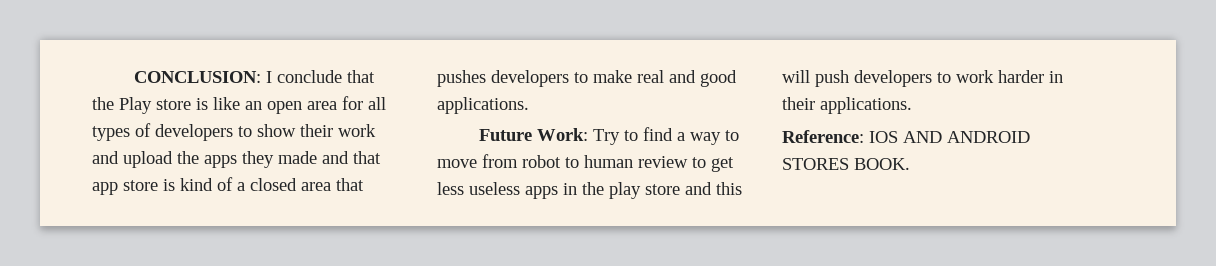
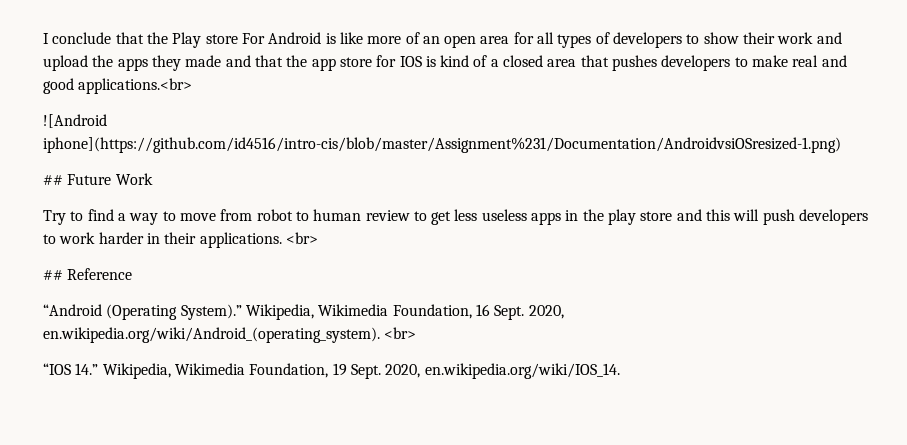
[134,71,262,83] CONCLUSION: -> (43, 38) none
[196,97,240,110] is like -> [241,32,420,44] For Android is like more of
(381, 157) none -> [286,55,308,67] the
(158, 185) none -> [376,55,422,67] for IOS
[437,97,529,114] [479,128,589,141] applications. // Future Work: -> [78,78,193,94] [43,114,107,128] [43,137,841,153] [43,173,153,185] applications.<br> // ![Android iphone](https://github.com/id4516/intro-cis/blob/master/Assignment%231/Documentation/AndroidvsiOSresized-1.png) // ## Future Work //
[782,130,1030,143] [782,158,910,170] // Reference: IOS AND ANDROID STORES BOOK. -> [285,232,318,244] [43,268,133,280] [43,304,564,320] [43,327,417,343] [43,363,620,379] <br> // ## Reference // “Android (Operating System).” Wikipedia, Wikimedia Foundation, 16 Sept. 2020, en.wikipedia.org/wiki/Android_(operating_system). <br> // “IOS 14.” Wikipedia, Wikimedia Foundation, 19 Sept. 2020, en.wikipedia.org/wiki/IOS_14.

